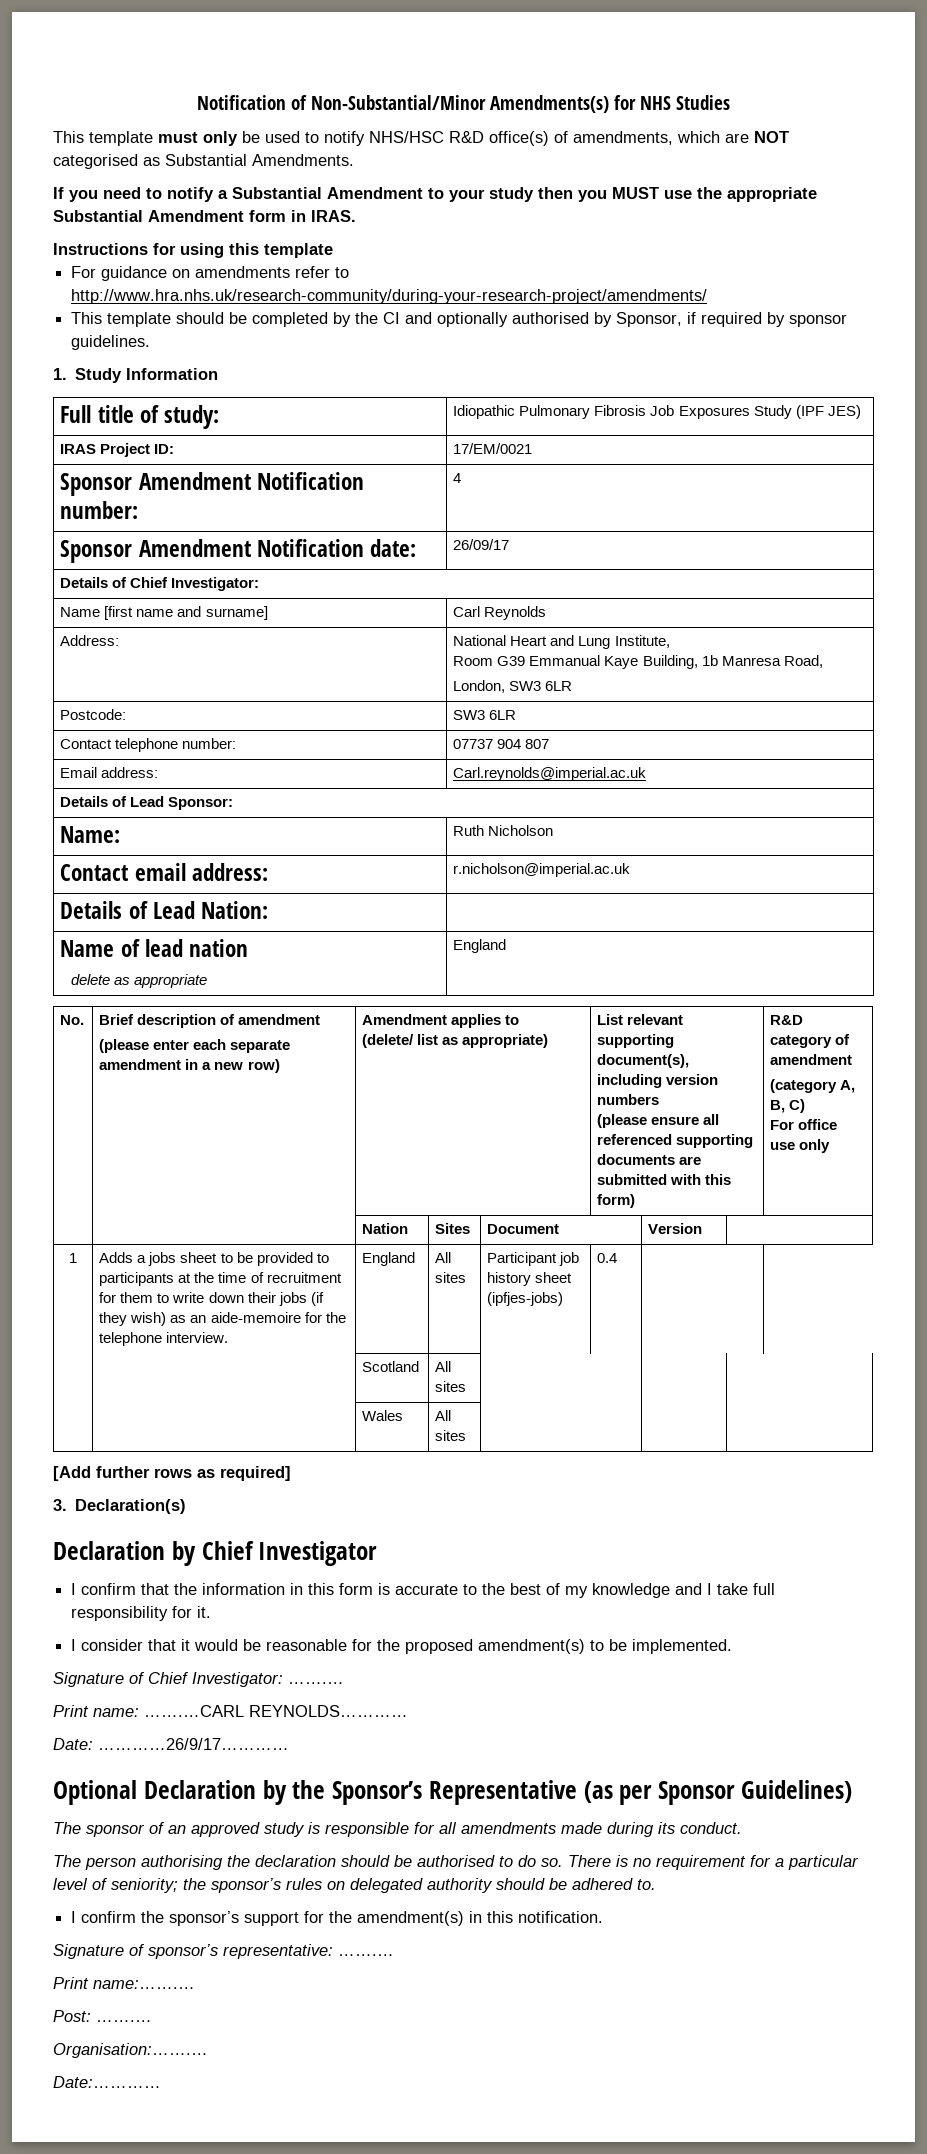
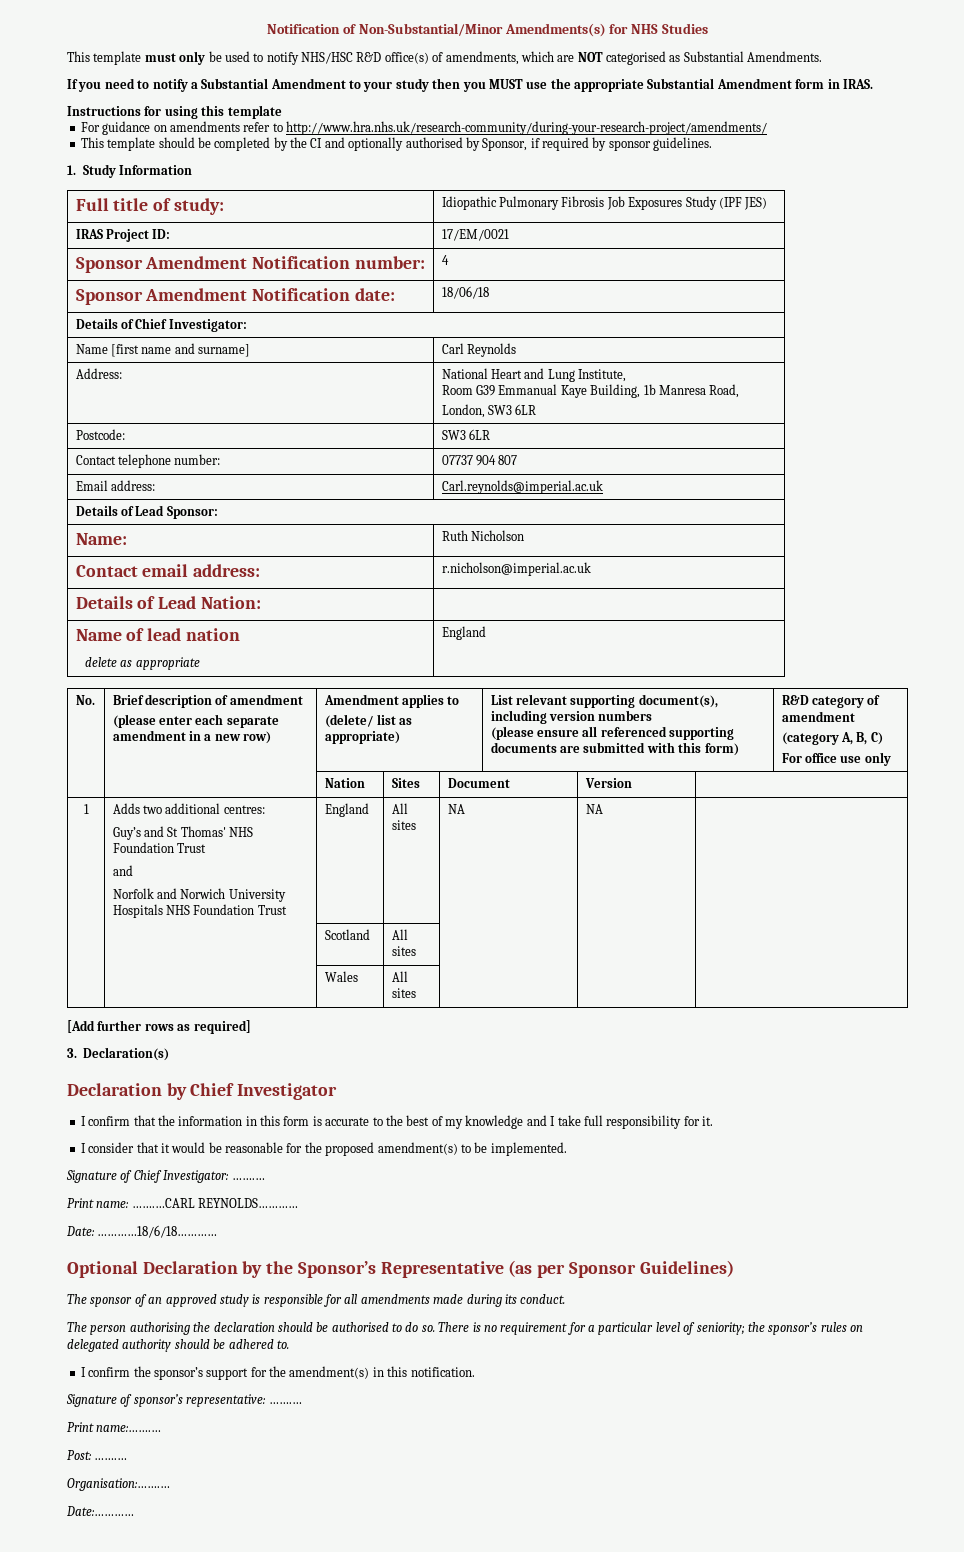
[453,539,510,550] 26/09/17 -> [441,286,489,299] 18/06/18
[137,1252,329,1266] [99,1272,342,1286] [99,1292,324,1306] [99,1312,346,1326] [99,1332,229,1346] [362,1252,416,1266] [435,1252,452,1263] [435,1272,467,1283] [487,1252,580,1266] [487,1272,573,1286] [487,1292,564,1306] [597,1253,618,1263] a jobs sheet to be provided to participants at the time of recruitment for them to write down their jobs (if they wish) as an aide-memoire for the telephone interview. | England | All sites | Participant job history sheet (ipfjes-jobs) | 0.4 -> [143,803,265,814] [112,826,254,840] [112,842,207,853] [112,865,133,876] [112,888,286,902] [112,904,287,918] [324,803,369,817] [391,803,408,814] [391,820,416,830] [447,804,465,814] [585,804,603,814] two additional centres: // Guy’s and St Thomas' NHS Foundation Trust // and // Norfolk and Norwich University Hospitals NHS Foundation Trust | England | All sites | NA | NA
[98,1738,289,1750] …………26/9/17………… -> [97,1225,218,1238] …………18/6/18…………

